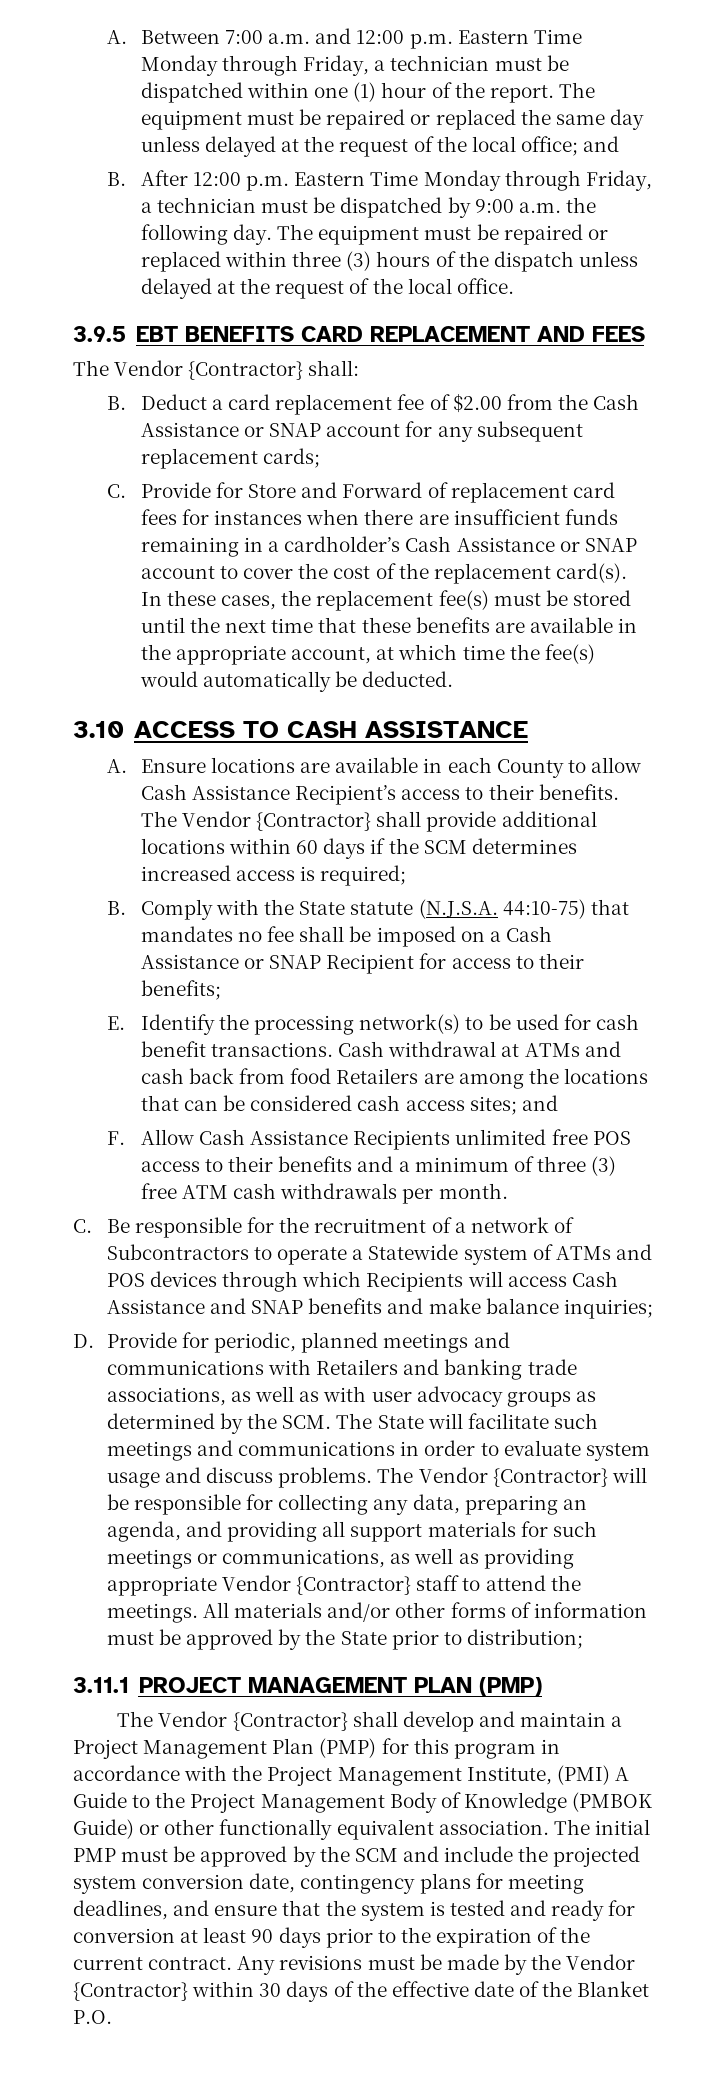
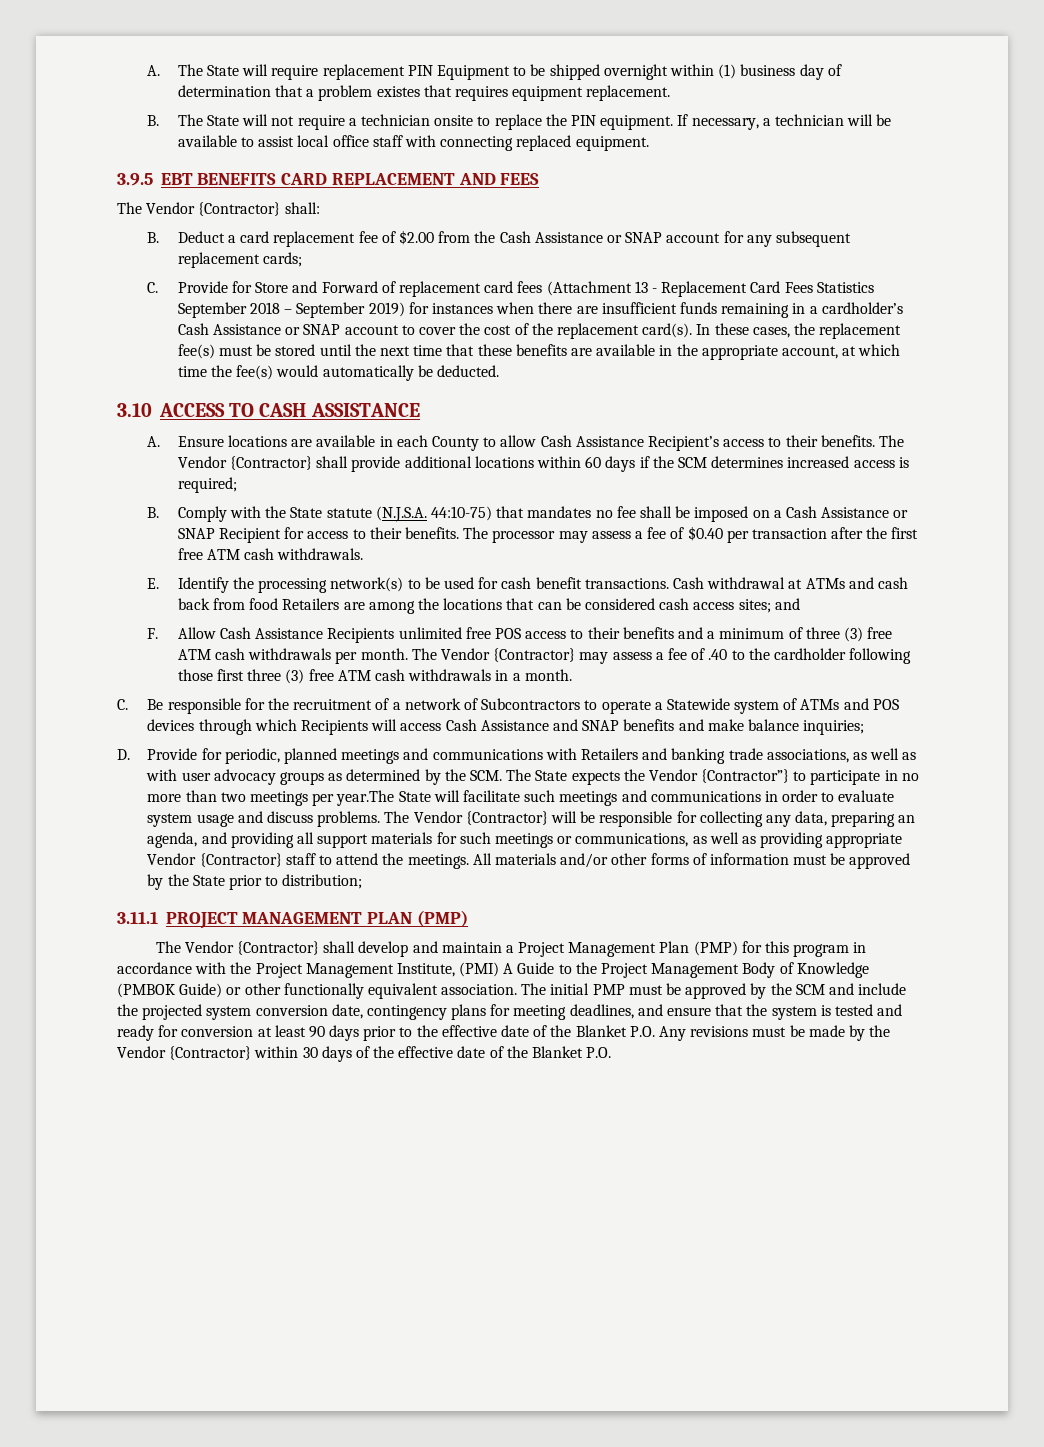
[106,28,582,49] [140,55,569,76] [140,82,595,103] [140,109,644,130] [140,136,620,157] [106,170,652,191] [140,197,596,218] [140,224,608,245] [140,251,638,272] [140,278,514,299] A. Between 7:00 a.m. and 12:00 p.m. Eastern Time Monday through Friday, a technician must be dispatched within one (1) hour of the report. The equipment must be repaired or replaced the same day unless delayed at the request of the local office; and // B. After 12:00 p.m. Eastern Time Monday through Friday, a technician must be dispatched by 9:00 a.m. the following day. The equipment must be repaired or replaced within three (3) hours of the dispatch unless delayed at the request of the local office. -> [147,64,842,80] [177,85,671,101] [147,114,892,130] [177,135,649,151] A. The State will require replacement PIN Equipment to be shipped overnight within (1) business day of determination that a problem existes that requires equipment replacement. // B. The State will not require a technician onsite to replace the PIN equipment. If necessary, a technician will be available to assist local office staff with connecting replaced equipment.
(177, 517) none -> [546,281,874,297] [177,302,405,318] (Attachment 13 - Replacement Card Fees Statistics September 2018 – September 2019)
[140,980,221,1000] benefits; -> [405,526,919,543] [177,548,364,560] benefits. The processor may assess a fee of $0.40 per transaction after the first free ATM cash withdrawals.
(508, 1191) none -> [411,648,912,664] [177,669,572,684] The Vendor {Contractor} may assess a fee of .40 to the cardholder following those first three (3) free ATM cash withdrawals in a month.
(424, 1422) none -> [571,769,919,785] [147,790,431,806] expects the Vendor {Contractor”} to participate in no more than two meetings per year.The State
[436,1927,591,1948] [73,1957,233,1970] expiration of the current contract. -> [441,1025,655,1037] effective date of the Blanket P.O.

